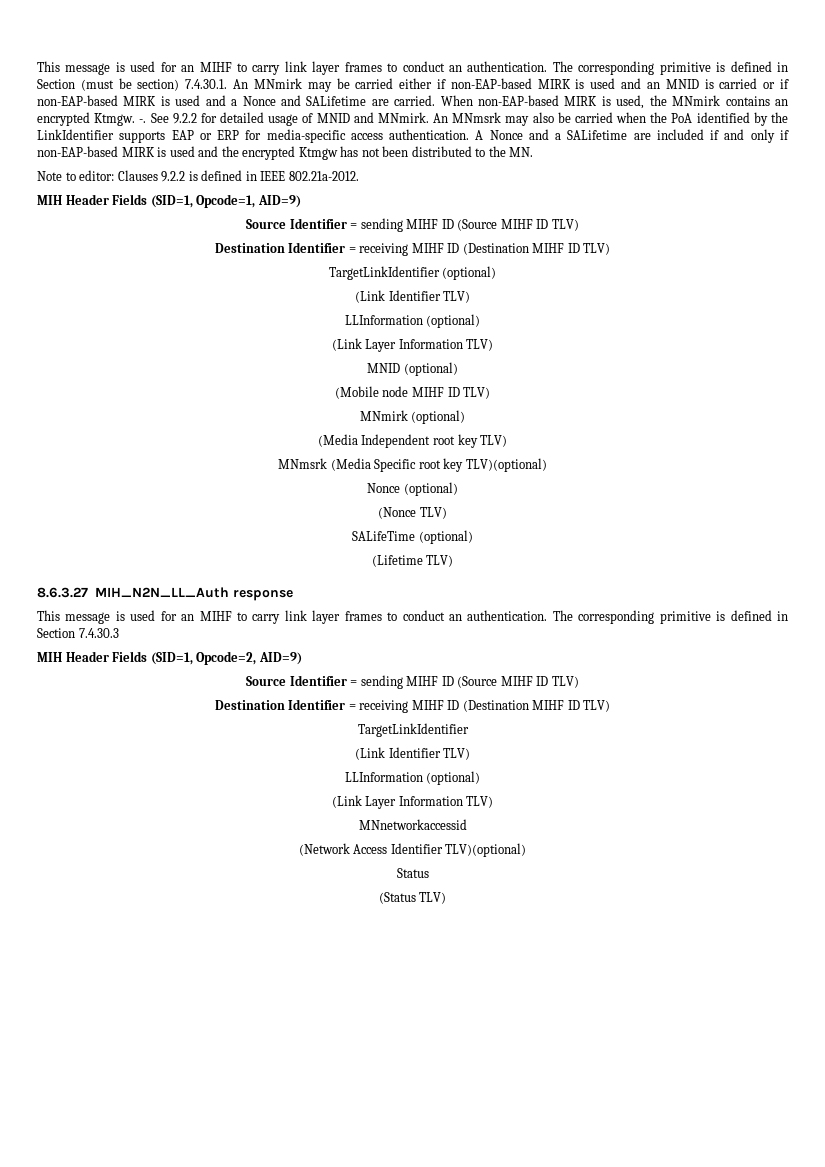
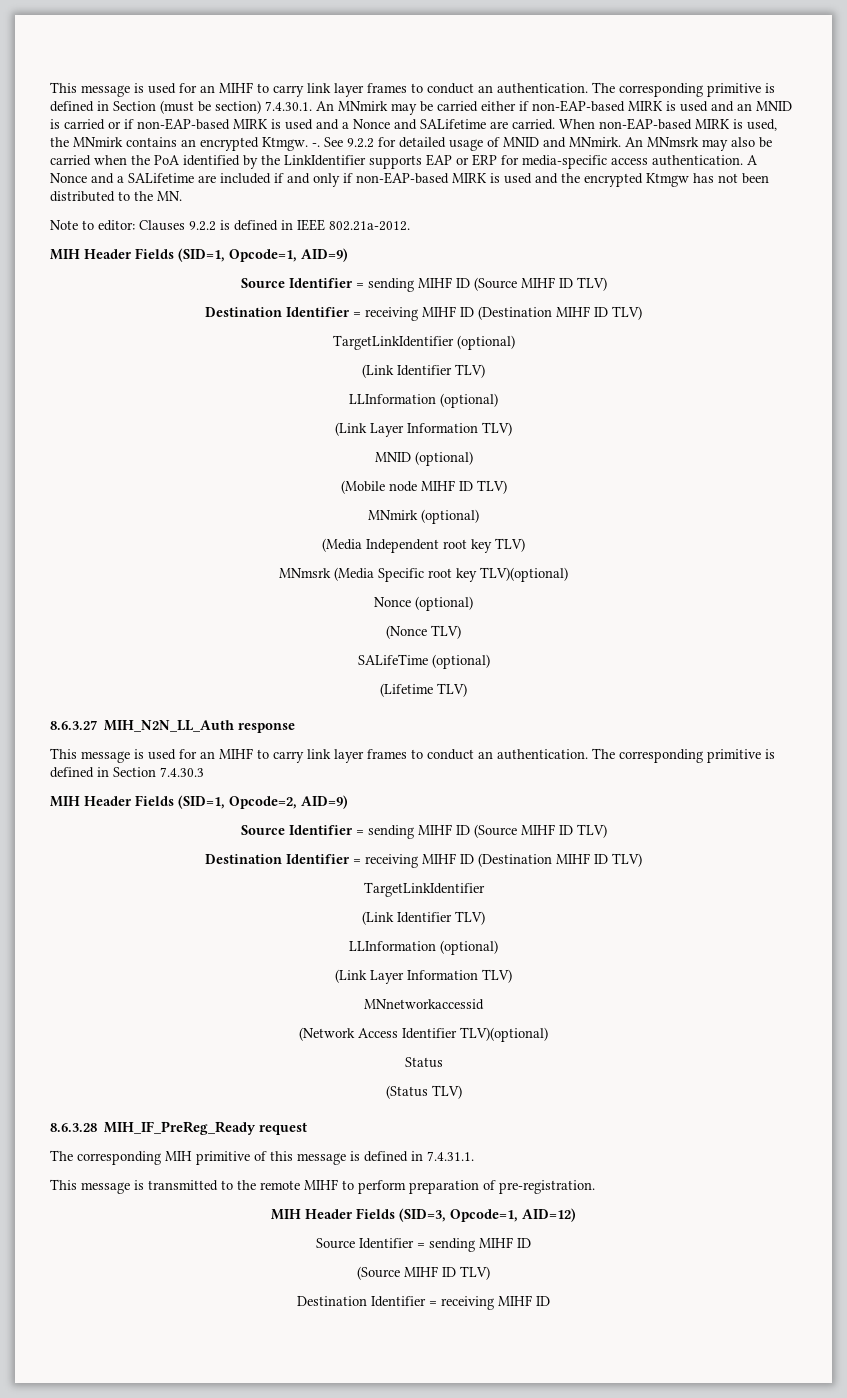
(447, 898) none -> [50,1121,308,1135] [50,1150,474,1165] [50,1179,595,1194] [271,1208,576,1222] [316,1237,531,1252] [357,1266,490,1280] [297,1295,550,1310] // 8.6.3.28 MIH_IF_PreReg_Ready request // The corresponding MIH primitive of this message is defined in 7.4.31.1. // This message is transmitted to the remote MIHF to perform preparation of pre-registration. // MIH Header Fields (SID=3, Opcode=1, AID=12) // Source Identifier = sending MIHF ID // (Source MIHF ID TLV) // Destination Identifier = receiving MIHF ID

